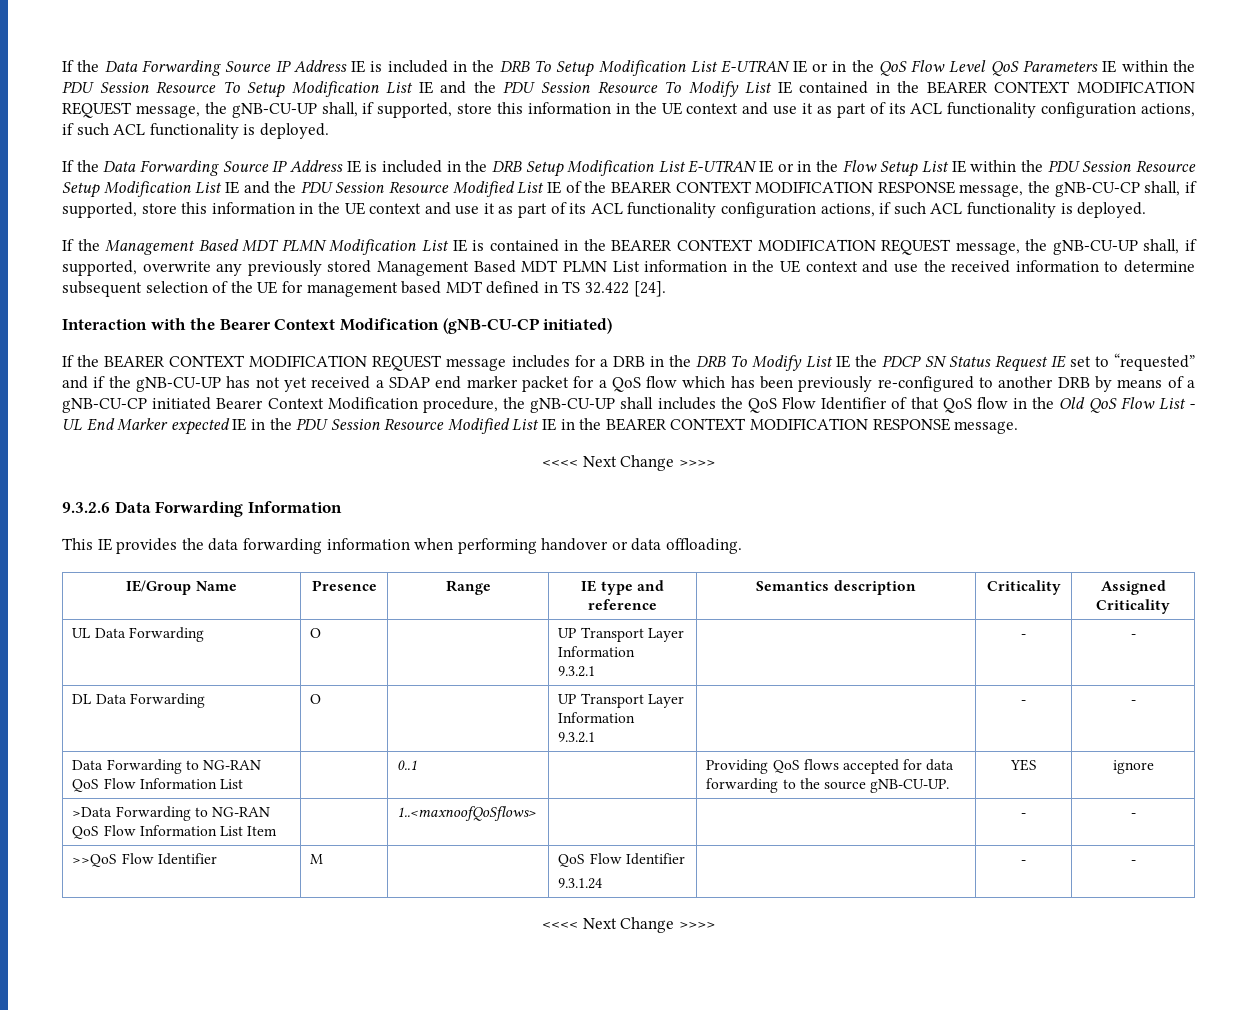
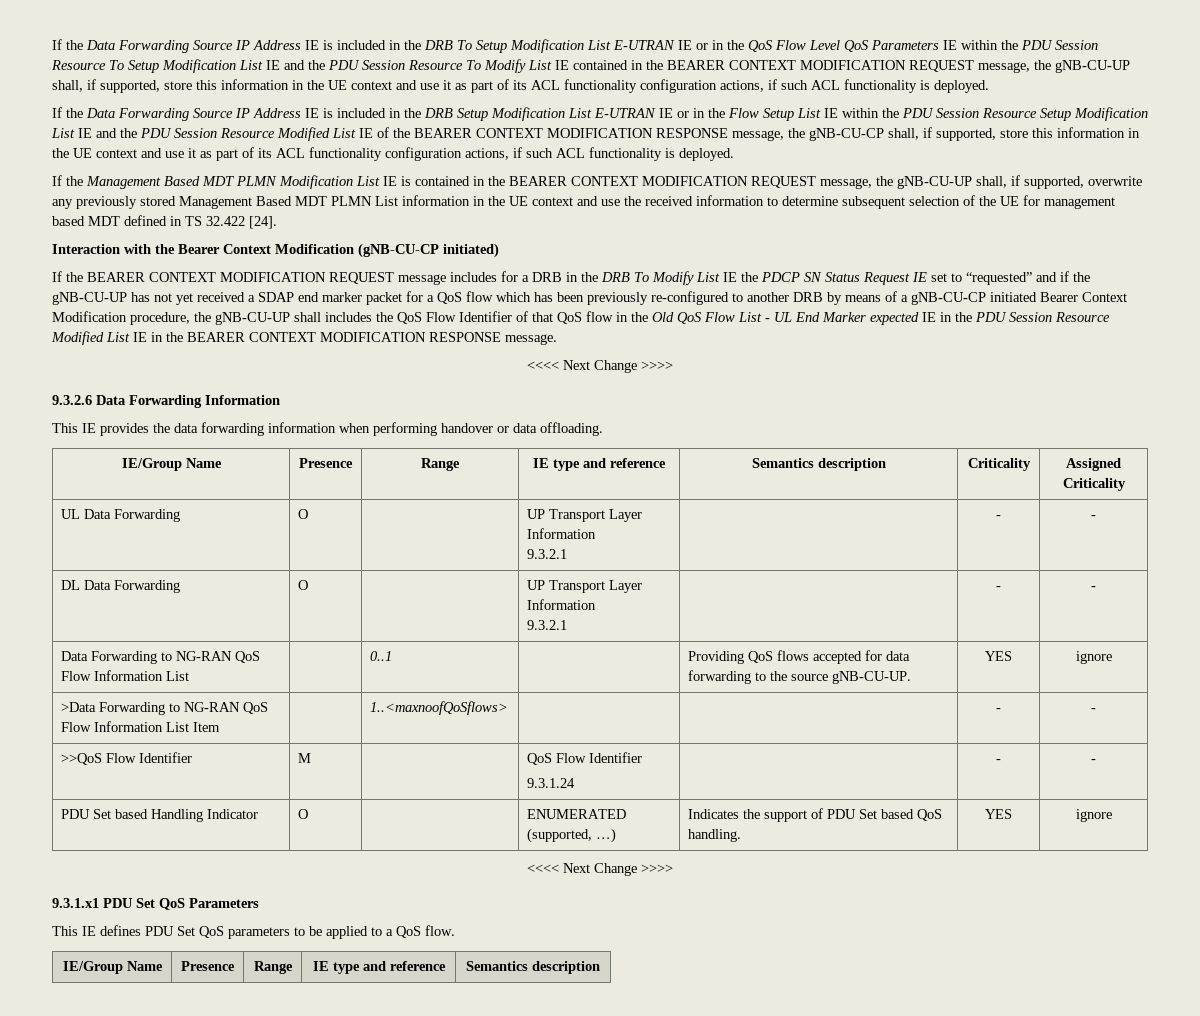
[542,917,715,933] // <<<< Next Change >>>> -> [61,809,259,822] [298,809,309,819] [527,809,627,819] [527,828,617,843] [688,808,943,822] [688,829,742,842] [985,809,1012,819] [1075,809,1112,822] [527,863,673,876] [52,898,259,910] [52,925,455,939] [62,961,163,974] [181,961,235,971] [253,961,293,974] [312,961,446,974] [466,961,600,974] // PDU Set based Handling Indicator | O | | ENUMERATED (supported, …) | Indicates the support of PDU Set based QoS handling. | YES | ignore // <<<< Next Change >>>> // 9.3.1.x1 PDU Set QoS Parameters // This IE defines PDU Set QoS parameters to be applied to a QoS flow. // IE/Group Name | Presence | Range | IE type and reference | Semantics description

